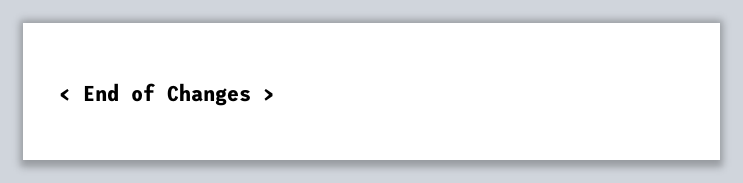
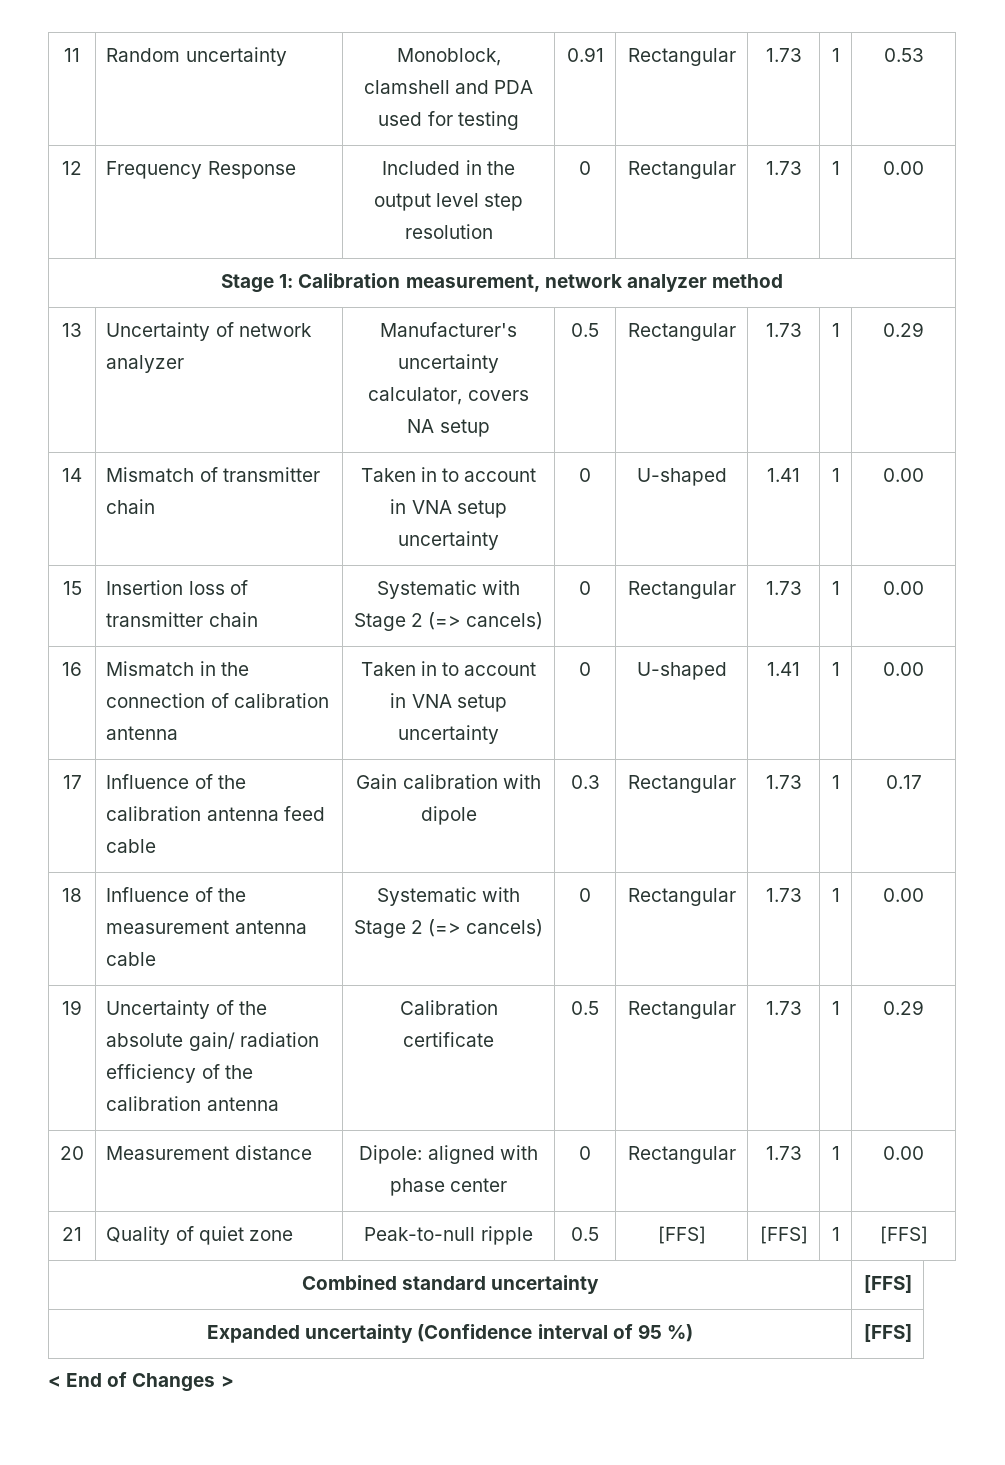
(59, 94) none -> [64,48,80,62] [106,47,287,66] [396,48,501,66] [363,80,534,94] [378,111,519,130] [566,47,604,62] [627,48,736,66] [765,48,802,62] [831,48,840,62] [883,48,924,62] [62,161,82,175] [106,161,296,179] [382,160,515,175] [373,193,524,211] [404,224,493,239] [579,161,591,175] [627,161,736,179] [765,161,802,175] [831,161,840,175] [883,161,924,175] [221,273,783,293] [62,323,82,337] [106,322,312,341] [106,355,185,373] [380,322,517,337] [398,354,499,373] [368,387,529,405] [407,419,490,437] [571,323,599,337] [627,323,736,341] [765,323,802,337] [831,323,840,337] [883,322,924,337] [62,468,82,482] [106,467,320,482] [106,499,156,514] [360,467,537,482] [390,499,507,518] [398,531,499,550] [579,468,591,482] [636,468,727,486] [767,468,800,482] [831,468,840,482] [883,468,924,482] [62,581,82,595] [106,580,248,595] [106,612,258,627] [376,580,521,599] [353,612,544,631] [579,581,591,595] [627,581,736,599] [765,581,802,595] [831,581,840,595] [883,581,924,595] [62,662,82,676] [106,661,249,676] [106,693,329,708] [106,726,179,740] [360,661,537,676] [390,693,507,712] [398,725,499,744] [579,662,591,676] [636,662,727,680] [767,662,800,676] [831,662,840,676] [883,662,924,676] [62,775,82,789] [106,774,246,789] [106,806,325,821] [106,839,157,853] [356,774,541,789] [420,806,477,825] [570,775,600,789] [627,775,736,793] [765,775,802,789] [831,775,840,789] [885,775,922,789] [62,888,82,902] [106,887,246,902] [106,920,307,934] [106,952,157,966] [376,887,521,906] [353,919,544,938] [579,888,591,902] [627,888,736,906] [765,888,802,902] [831,888,840,902] [883,888,924,902] [62,1000,82,1015] [106,1000,267,1019] [106,1032,319,1051] [106,1064,253,1083] [106,1096,279,1111] [399,1000,498,1015] [403,1032,494,1047] [571,1001,599,1015] [627,1001,736,1019] [765,1001,802,1015] [831,1001,840,1015] [883,1000,924,1015] [60,1146,84,1160] [106,1145,312,1160] [359,1145,538,1164] [389,1178,508,1196] [579,1146,591,1160] [627,1146,736,1164] [765,1146,802,1160] [831,1146,840,1160] [883,1146,924,1160] [62,1227,82,1241] [106,1226,293,1245] [364,1226,533,1245] [571,1227,599,1241] [657,1226,706,1244] [759,1226,808,1244] [831,1227,840,1241] [879,1226,928,1244] [301,1275,600,1294] [863,1275,912,1293] [207,1324,693,1343] [863,1324,912,1342] 11 | Random uncertainty | Monoblock, clamshell and PDA used for testing | 0.91 | Rectangular | 1.73 | 1 | 0.53 // 12 | Frequency Response | Included in the output level step resolution | 0 | Rectangular | 1.73 | 1 | 0.00 // Stage 1: Calibration measurement, network analyzer method // 13 | Uncertainty of network analyzer | Manufacturer's uncertainty calculator, covers NA setup | 0.5 | Rectangular | 1.73 | 1 | 0.29 // 14 | Mismatch of transmitter chain | Taken in to account in VNA setup uncertainty | 0 | U-shaped | 1.41 | 1 | 0.00 // 15 | Insertion loss of transmitter chain | Systematic with Stage 2 (=> cancels) | 0 | Rectangular | 1.73 | 1 | 0.00 // 16 | Mismatch in the connection of calibration antenna | Taken in to account in VNA setup uncertainty | 0 | U-shaped | 1.41 | 1 | 0.00 // 17 | Influence of the calibration antenna feed cable | Gain calibration with dipole | 0.3 | Rectangular | 1.73 | 1 | 0.17 // 18 | Influence of the measurement antenna cable | Systematic with Stage 2 (=> cancels) | 0 | Rectangular | 1.73 | 1 | 0.00 // 19 | Uncertainty of the absolute gain/ radiation efficiency of the calibration antenna | Calibration certificate | 0.5 | Rectangular | 1.73 | 1 | 0.29 // 20 | Measurement distance | Dipole: aligned with phase center | 0 | Rectangular | 1.73 | 1 | 0.00 // 21 | Quality of quiet zone | Peak-to-null ripple | 0.5 | [FFS] | [FFS] | 1 | [FFS] // Combined standard uncertainty | [FFS] // Expanded uncertainty (Confidence interval of 95 %) | [FFS] //

